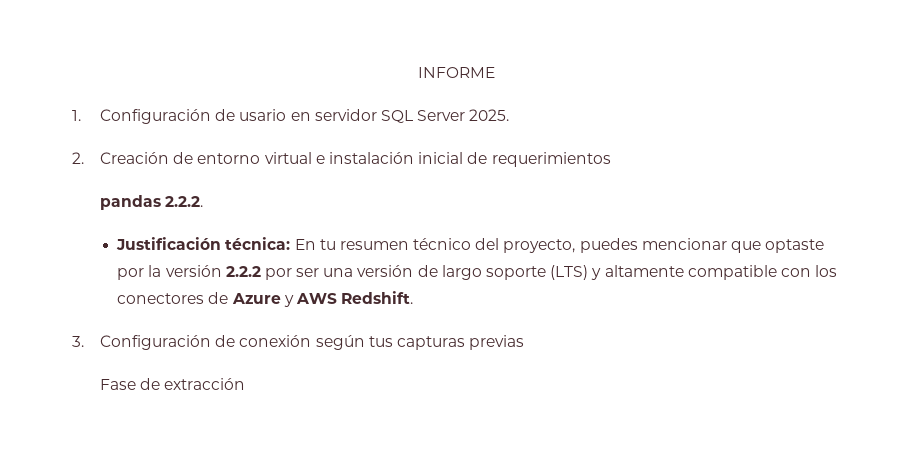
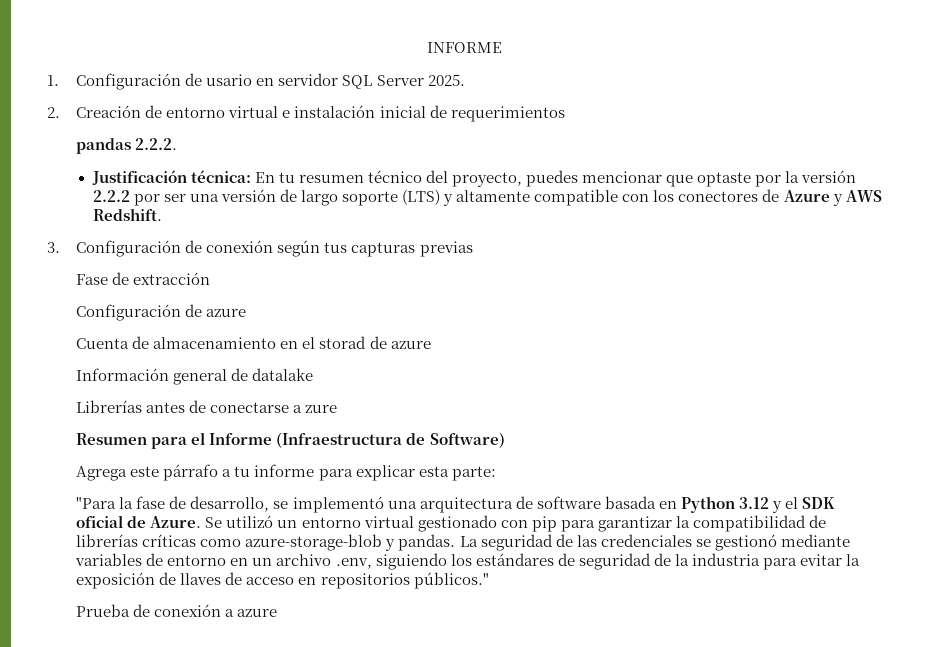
(246, 384) none -> [76,304,247,321] [76,336,431,349] [76,368,314,385] [76,400,338,413] [76,432,505,449] [76,464,496,481] [76,496,836,513] [76,515,826,532] [76,534,850,551] [75,553,861,570] [76,572,489,589] [76,604,278,617] // Configuración de azure // Cuenta de almacenamiento en el storad de azure // Información general de datalake // Librerías antes de conectarse a zure // Resumen para el Informe (Infraestructura de Software) // Agrega este párrafo a tu informe para explicar esta parte: // "Para la fase de desarrollo, se implementó una arquitectura de software basada en Python 3.12 y el SDK oficial de Azure. Se utilizó un entorno virtual gestionado con pip para garantizar la compatibilidad de librerías críticas como azure-storage-blob y pandas. La seguridad de las credenciales se gestionó mediante variables de entorno en un archivo .env, siguiendo los estándares de seguridad de la industria para evitar la exposición de llaves de acceso en repositorios públicos." // Prueba de conexión a azure

